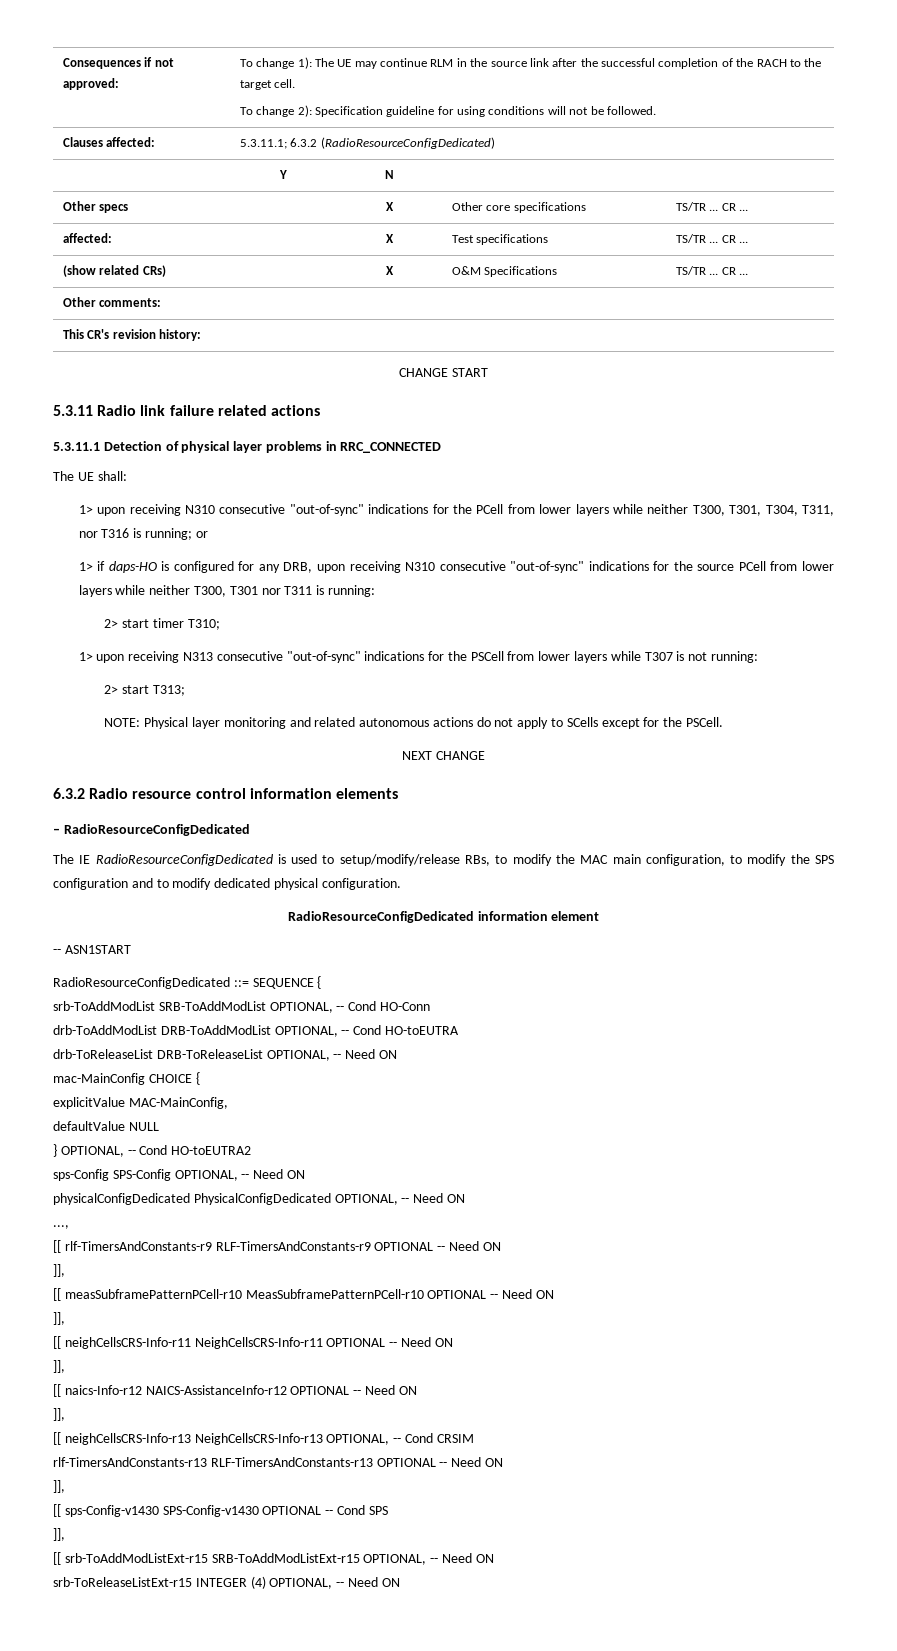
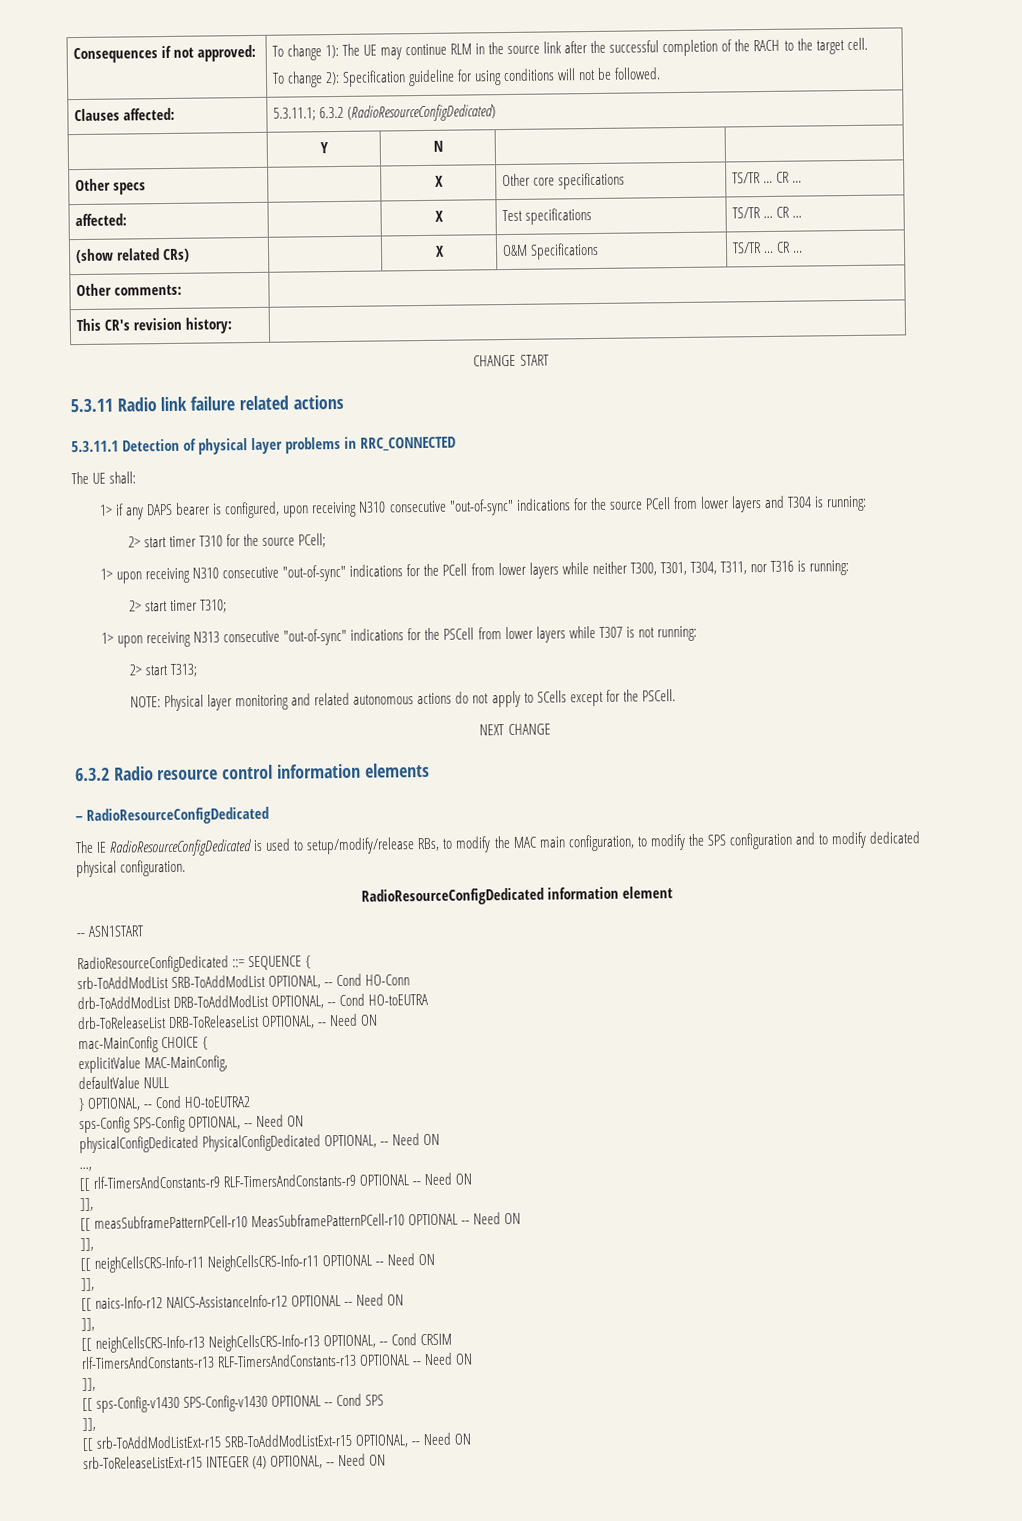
(127, 476) none -> [99,495,868,520] [128,533,327,548] // 1> if any DAPS bearer is configured, upon receiving N310 consecutive "out-of-sync" indications for the source PCell from lower layers and T304 is running: // 2> start timer T310 for the source PCell;
[145,528,208,540] [78,561,835,573] [78,585,325,597] running; or // 1> if daps-HO is configured for any DRB, upon receiving N310 consecutive "out-of-sync" indications for the source PCell from lower layers while neither T300, T301 nor T311 is -> (807, 566) none

